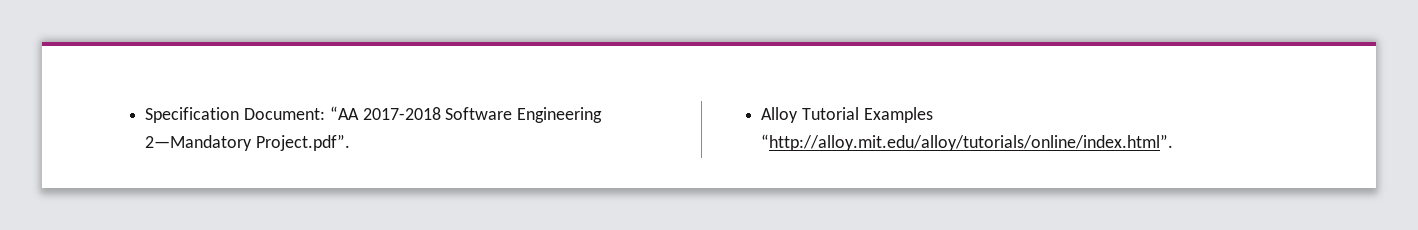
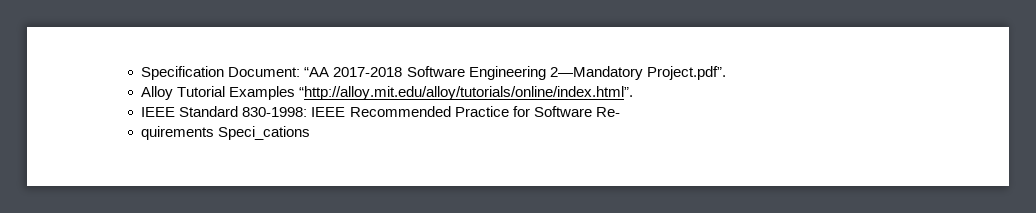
(1174, 142) none -> [141,106,620,117] [141,126,311,140] // IEEE Standard 830-1998: IEEE Recommended Practice for Software Re- // quirements Speci_cations

